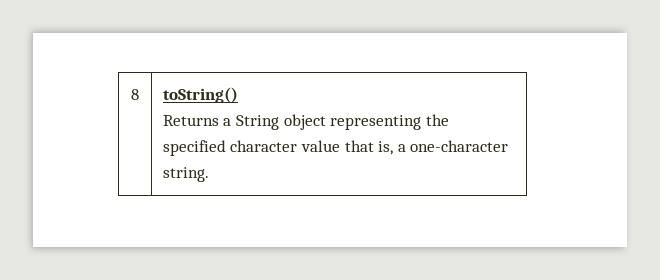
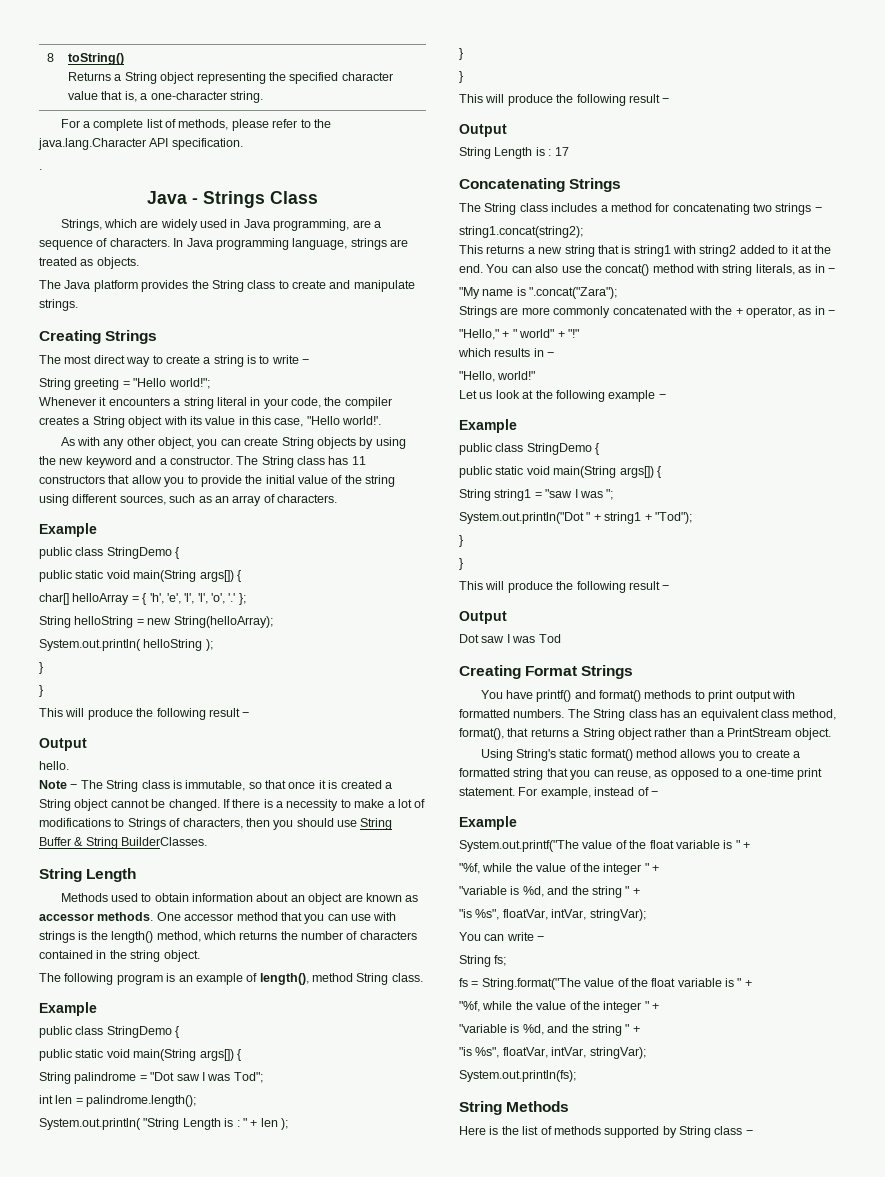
(209, 174) none -> [60,119,331,131] [38,138,243,150] [39,169,42,170] [147,191,318,208] [60,219,381,231] [39,238,408,250] [39,257,139,269] [39,280,415,292] [39,299,78,311] [39,330,158,344] [39,355,310,367] [39,378,210,390] [39,397,392,409] [39,416,382,428] [60,437,406,449] [39,456,366,468] [39,475,396,487] [39,494,337,506] [39,523,97,537] [39,547,180,559] [39,570,241,582] [39,593,246,605] [39,616,273,628] [39,639,213,651] [39,662,43,674] [39,685,43,697] [39,708,250,720] [39,738,87,751] [39,761,69,770] [39,780,392,792] [39,799,426,811] [39,818,393,830] [39,837,208,849] [39,868,137,882] [60,893,419,905] [39,912,397,924] [39,931,417,943] [39,950,200,962] [39,973,423,985] [39,1002,97,1016] [39,1026,180,1038] [39,1049,241,1061] [39,1072,263,1084] [39,1095,197,1107] [39,1118,288,1130] [459,48,463,60] [459,71,463,83] [459,94,670,106] [459,124,507,137] [459,147,569,159] [459,178,622,192] [459,203,822,215] [459,226,583,238] [459,245,832,257] [459,264,835,276] [459,287,618,299] [459,306,836,318] [459,329,579,340] [458,348,555,357] [459,371,536,382] [459,390,666,402] [459,419,517,433] [459,443,600,455] [459,466,661,478] [459,489,614,501] [459,512,692,524] [459,535,463,547] [459,558,463,570] [459,581,670,593] [459,611,507,624] [459,634,561,643] [459,665,634,679] [480,690,795,702] [459,709,837,721] [459,728,831,740] [480,749,800,761] [459,768,823,780] [459,787,658,799] [459,816,517,830] [459,840,750,852] [459,863,659,875] [459,886,640,898] [459,909,646,921] [459,932,545,941] [459,955,507,967] [459,978,752,990] [459,1001,659,1013] [459,1024,640,1036] [459,1047,646,1059] [459,1070,576,1082] [459,1101,570,1115] [459,1126,753,1138] // For a complete list of methods, please refer to the java.lang.Character API specification. // . // Java - Strings Class // Strings, which are widely used in Java programming, are a sequence of characters. In Java programming language, strings are treated as objects. // The Java platform provides the String class to create and manipulate strings. // Creating Strings // The most direct way to create a string is to write − // String greeting = "Hello world!"; // Whenever it encounters a string literal in your code, the compiler creates a String object with its value in this case, "Hello world!'. // As with any other object, you can create String objects by using the new keyword and a constructor. The String class has 11 constructors that allow you to provide the initial value of the string using different sources, such as an array of characters. // Example // public class StringDemo { // public static void main(String args[]) { // char[] helloArray = { 'h', 'e', 'l', 'l', 'o', '.' }; // String helloString = new String(helloArray); // System.out.println( helloString ); // } // } // This will produce the following result − // Output // hello. // Note − The String class is immutable, so that once it is created a String object cannot be changed. If there is a necessity to make a lot of modifications to Strings of characters, then you should use String Buffer & String BuilderClasses. // String Length // Methods used to obtain information about an object are known as accessor methods. One accessor method that you can use with strings is the length() method, which returns the number of characters contained in the string object. // The following program is an example of length(), method String class. // Example // public class StringDemo { // public static void main(String args[]) { // String palindrome = "Dot saw I was Tod"; // int len = palindrome.length(); // System.out.println( "String Length is : " + len ); // } // } // This will produce the following result − // Output // String Length is : 17 // Concatenating Strings // The String class includes a method for concatenating two strings − // string1.concat(string2); // This returns a new string that is string1 with string2 added to it at the end. You can also use the concat() method with string literals, as in − // "My name is ".concat("Zara"); // Strings are more commonly concatenated with the + operator, as in − // "Hello," + " world" + "!" // which results in − // "Hello, world!" // Let us look at the following example − // Example // public class StringDemo { // public static void main(String args[]) { // String string1 = "saw I was "; // System.out.println("Dot " + string1 + "Tod"); // } // } // This will produce the following result − // Output // Dot saw I was Tod // Creating Format Strings // You have printf() and format() methods to print output with formatted numbers. The String class has an equivalent class method, format(), that returns a String object rather than a PrintStream object. // Using String's static format() method allows you to create a formatted string that you can reuse, as opposed to a one-time print statement. For example, instead of − // Example // System.out.printf("The value of the float variable is " + // "%f, while the value of the integer " + // "variable is %d, and the string " + // "is %s", floatVar, intVar, stringVar); // You can write − // String fs; // fs = String.format("The value of the float variable is " + // "%f, while the value of the integer " + // "variable is %d, and the string " + // "is %s", floatVar, intVar, stringVar); // System.out.println(fs); // String Methods // Here is the list of methods supported by String class −

